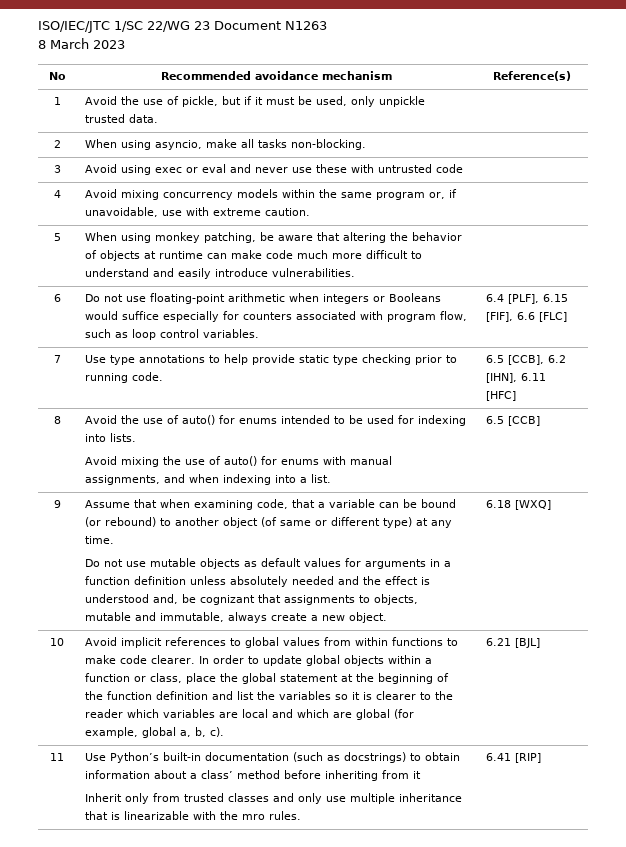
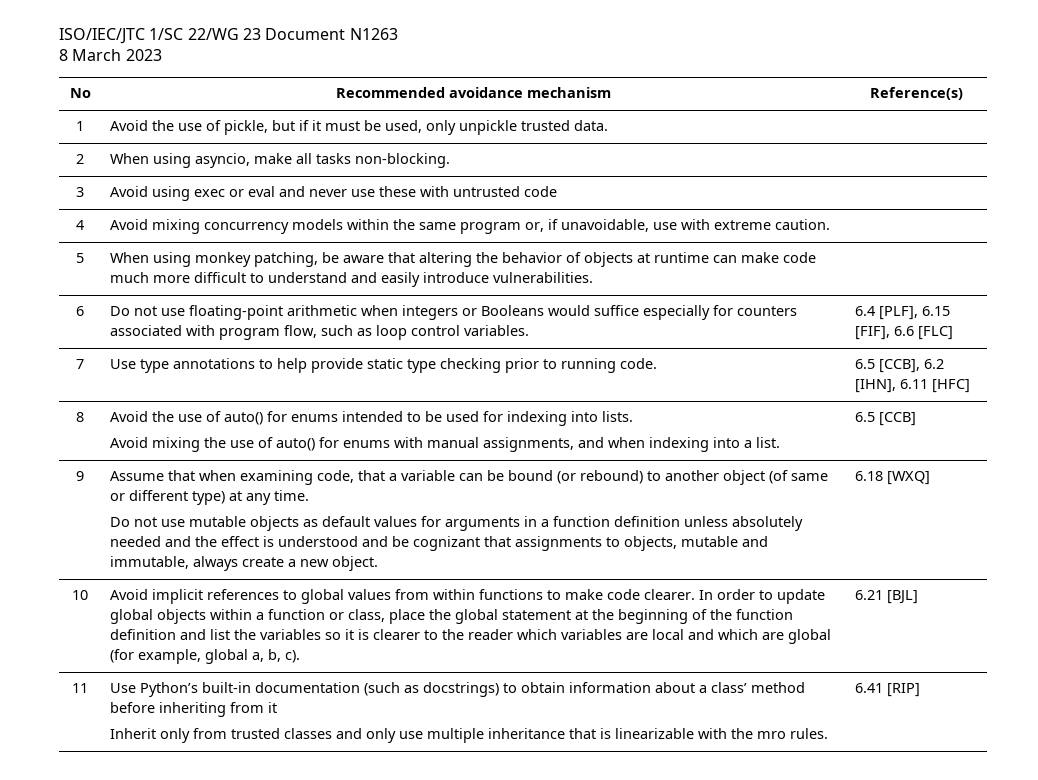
[152,594,178,604] and, -> [361,536,388,547] and

